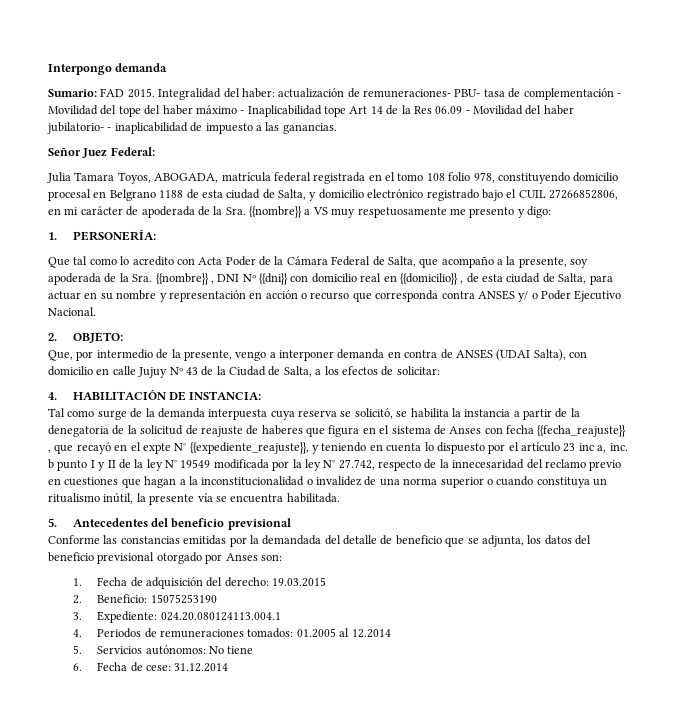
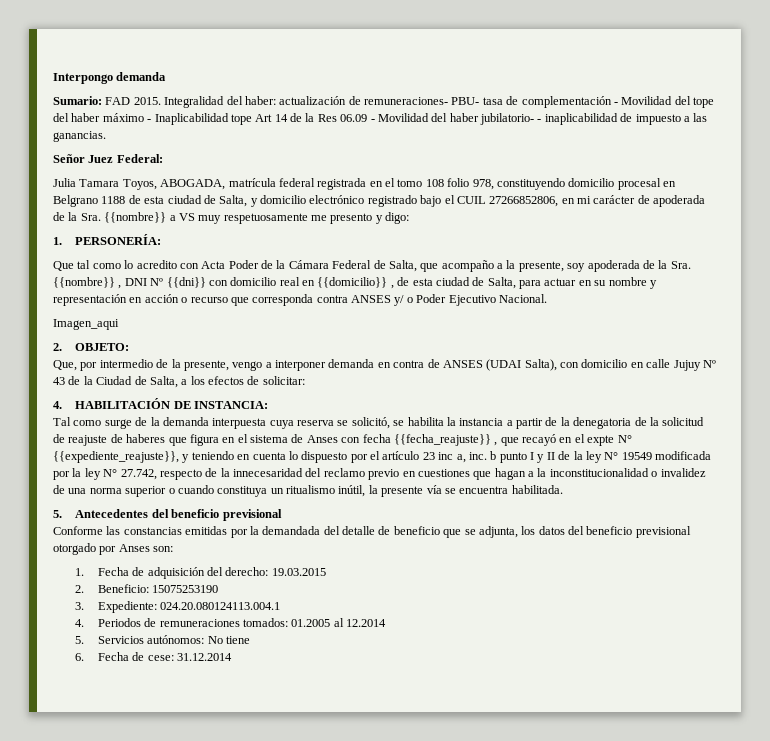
(96, 311) none -> [53,319,119,330] // Imagen_aqui

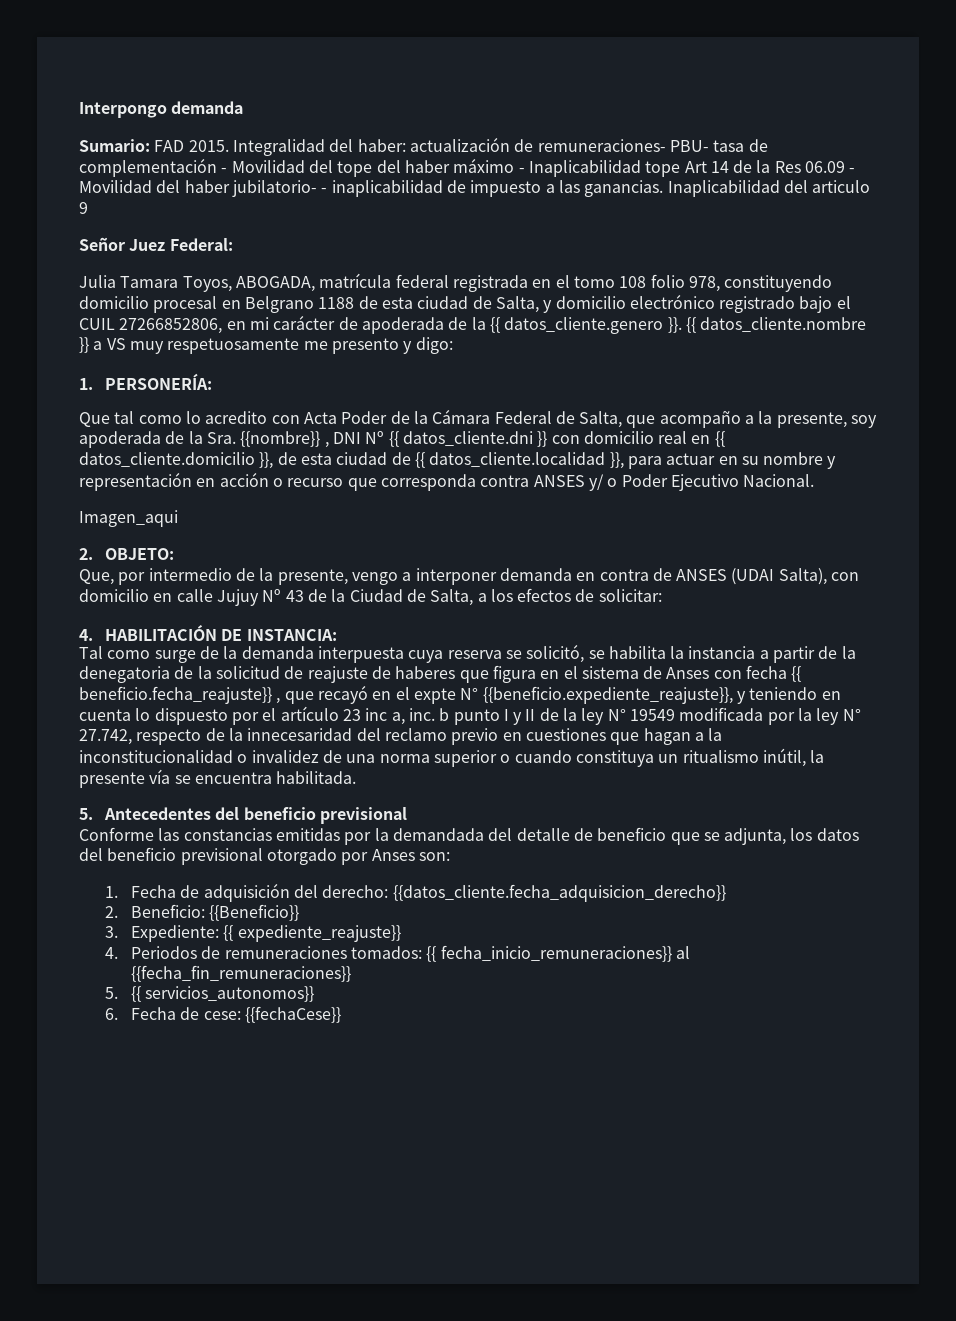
(106, 136) none -> [667,180,871,197] [79,202,88,214] Inaplicabilidad del articulo 9
[80,212,167,223] Sra. {{nombre}} -> [489,317,867,334] [79,337,89,353] {{ datos_cliente.genero }}. {{ datos_cliente.nombre }}
[166,277,206,288] {{dni}} -> [388,431,548,447] {{ datos_cliente.dni }}
[317,277,516,289] {{domicilio}} , de esta ciudad de Salta, -> [714,431,725,447] [79,452,624,469] {{ datos_cliente.domicilio }}, de esta ciudad de {{ datos_cliente.localidad }},
[393,434,491,446] {{fecha_reajuste}} -> [791,666,802,682] [79,686,272,704] {{ beneficio.fecha_reajuste}}
[53,451,179,463] {{expediente_reajuste}}, -> [482,686,733,704] {{beneficio.expediente_reajuste}},
[271,568,326,576] 19.03.2015 -> [392,884,726,902] {{datos_cliente.fecha_adquisicion_derecho}}
[152,585,219,593] 15075253190 -> [209,904,300,921] {{Beneficio}}
[160,602,281,610] 024.20.080124113.004.1 -> [223,925,401,942] {{ expediente_reajuste}}
[291,618,387,627] [75,635,251,644] 01.2005 al 12.2014 // 5. Servicios autónomos: No tiene -> [426,945,690,962] [131,965,352,982] [105,986,315,1002] {{ fecha_inicio_remuneraciones}} al {{fecha_fin_remuneraciones}} // 5. {{ servicios_autonomos}}
[177,653,233,661] 31.12.2014 -> [244,1006,341,1023] {{fechaCese}}

